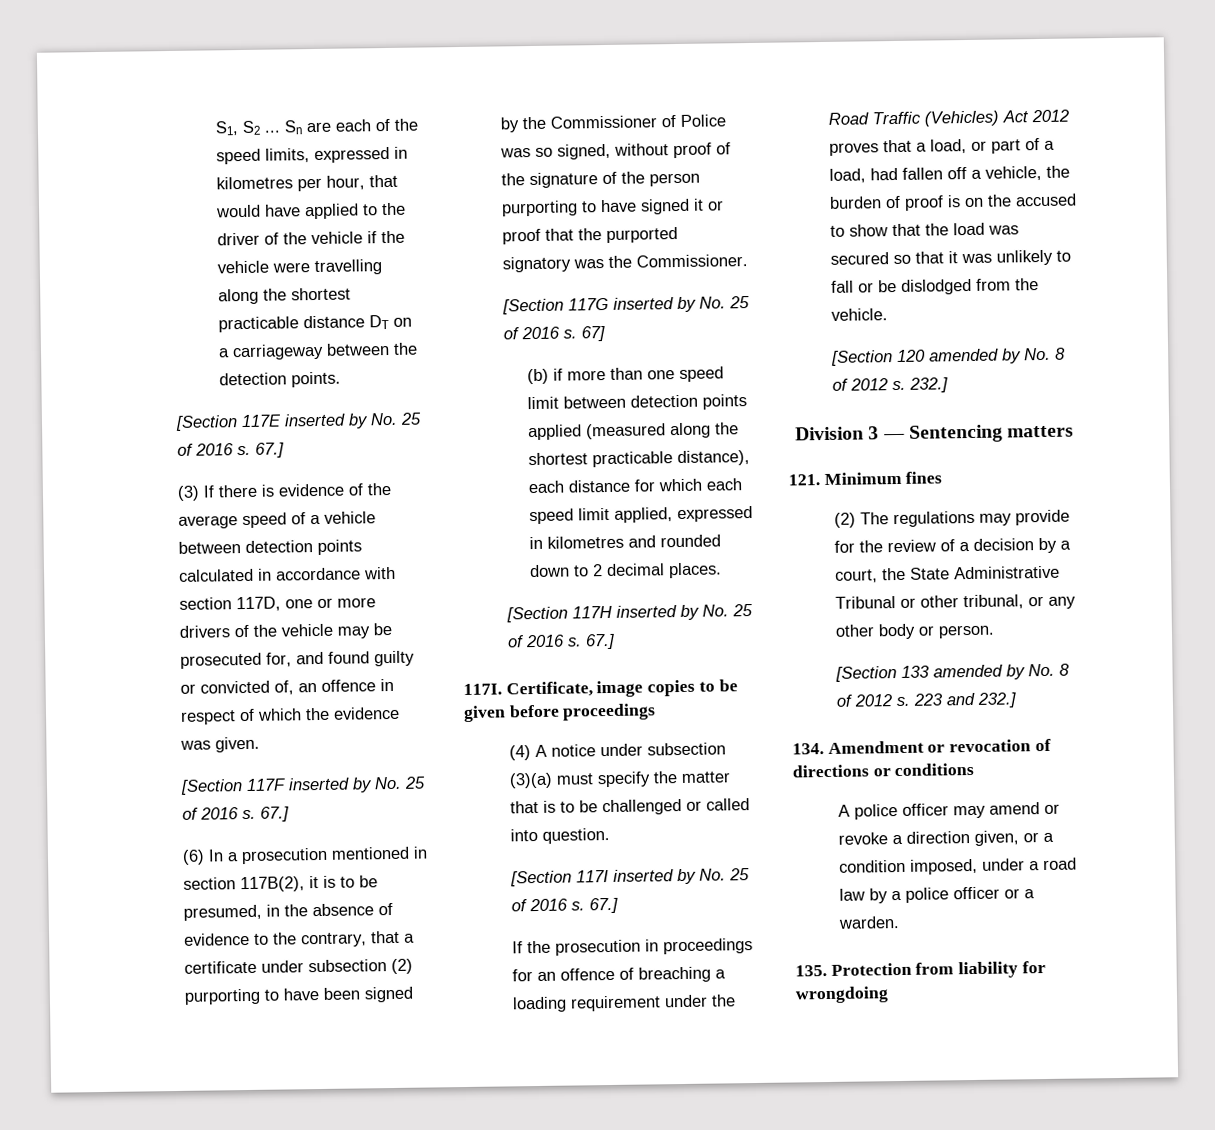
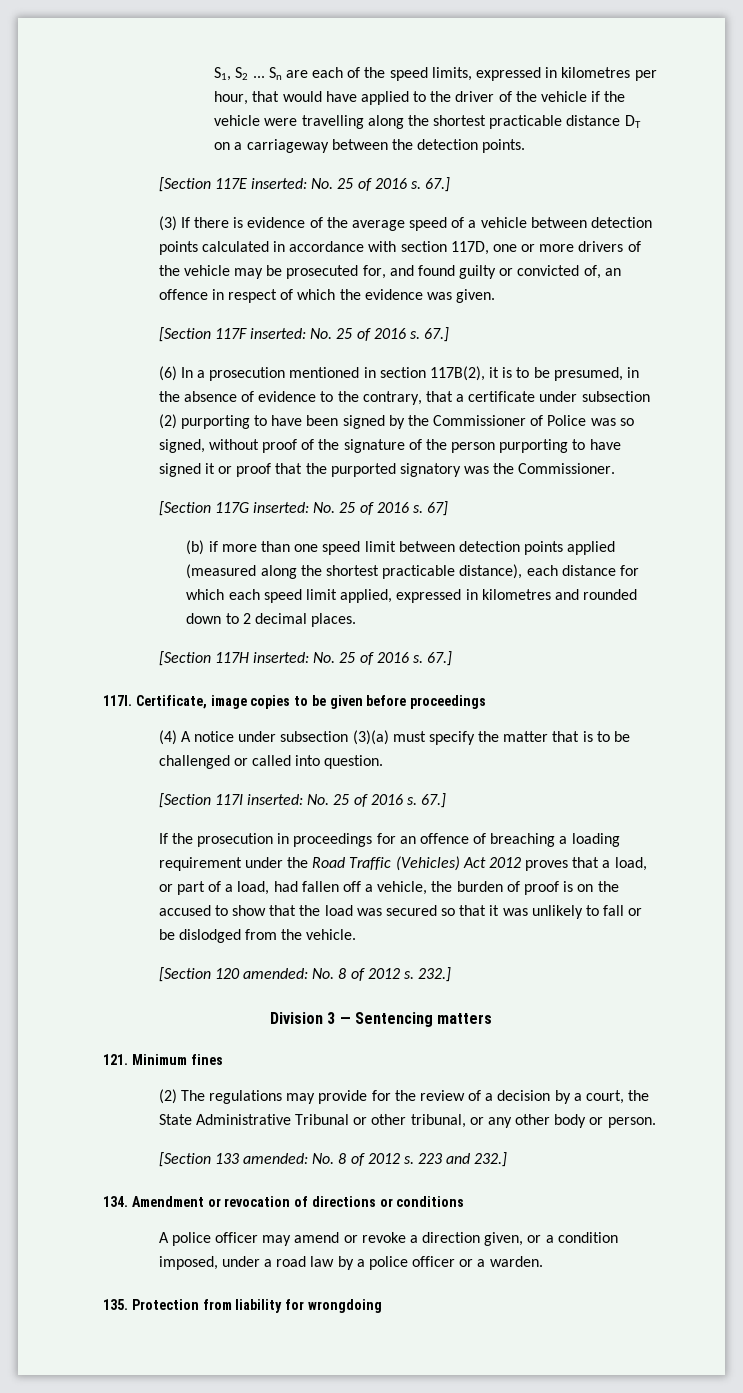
[284,413,370,429] inserted by -> [250,178,307,189] inserted:
[288,777,374,793] inserted by -> [249,328,306,339] inserted:
[613,296,698,313] inserted by -> [252,502,309,513] inserted:
[616,604,701,620] inserted by -> [252,652,309,663] inserted:
[613,868,698,885] inserted by -> [246,794,303,805] inserted:
[929,348,1023,364] amended by -> [242,968,308,979] amended:
[933,664,1027,680] amended by -> [242,1153,308,1164] amended:

